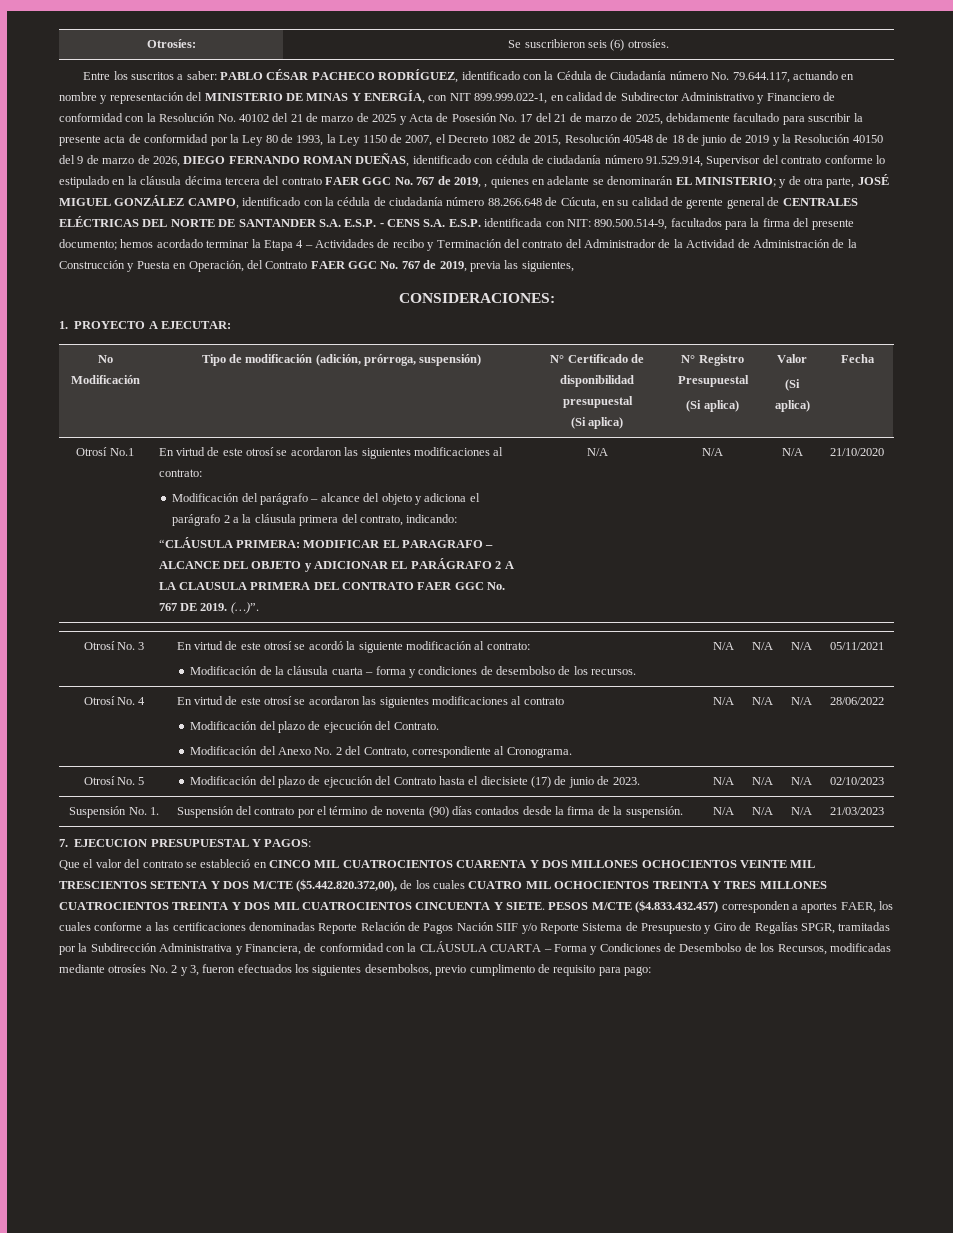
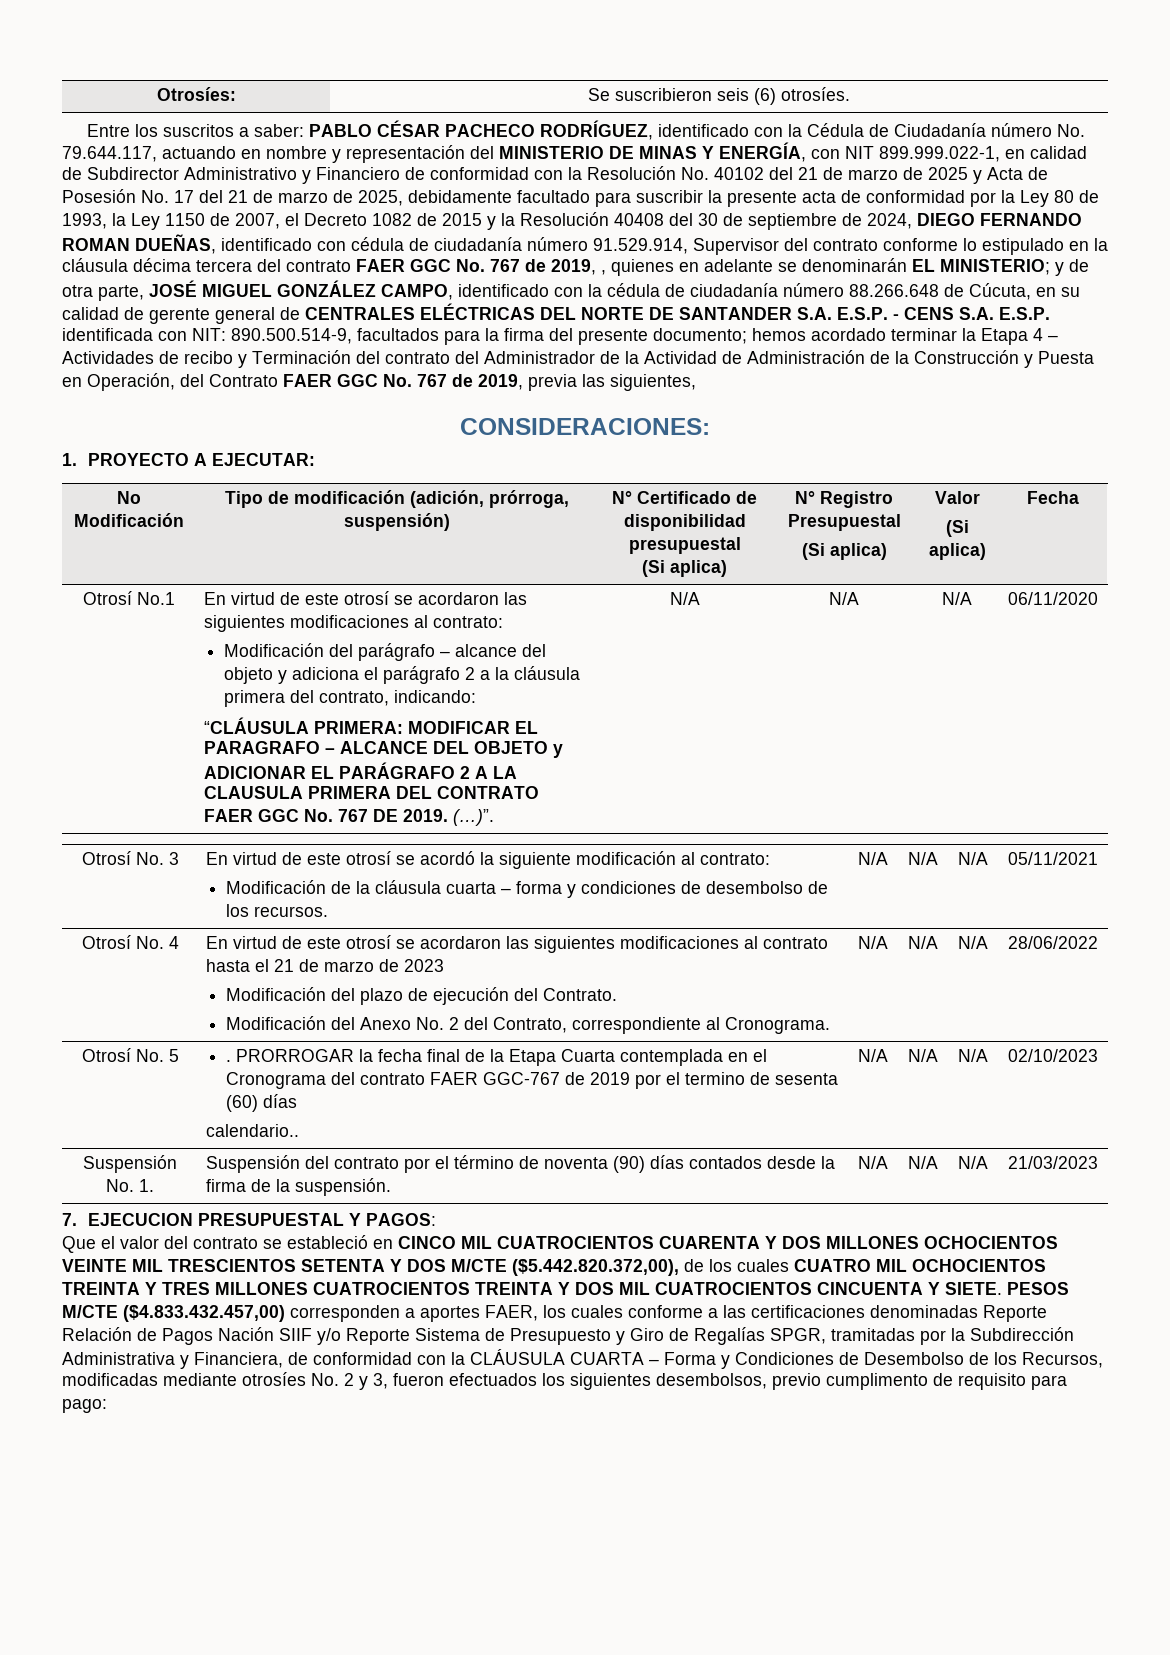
[534,134,883,146] [59,155,180,167] 2015, Resolución 40548 de 18 de junio de 2019 y la Resolución 40150 del 9 de marzo de 2026, -> [442,212,912,230] 2015 y la Resolución 40408 del 30 de septiembre de 2024,
[830,448,884,456] 21/10/2020 -> [1007,592,1098,605] 06/11/2020
(564, 701) none -> [206,959,445,972] hasta el 21 de marzo de 2023
[190,776,640,788] Modificación del plazo de ejecución del Contrato hasta el diecisiete (17) de junio de 2023. -> [225,1049,767,1066] [225,1072,838,1089] [225,1094,297,1112] [206,1124,300,1137] . PRORROGAR la fecha final de la Etapa Cuarta contemplada en el Cronograma del contrato FAER GGC-767 de 2019 por el termino de sesenta (60) días // calendario..
[635,900,719,913] ($4.833.432.457) -> [123,1305,285,1322] ($4.833.432.457,00)

